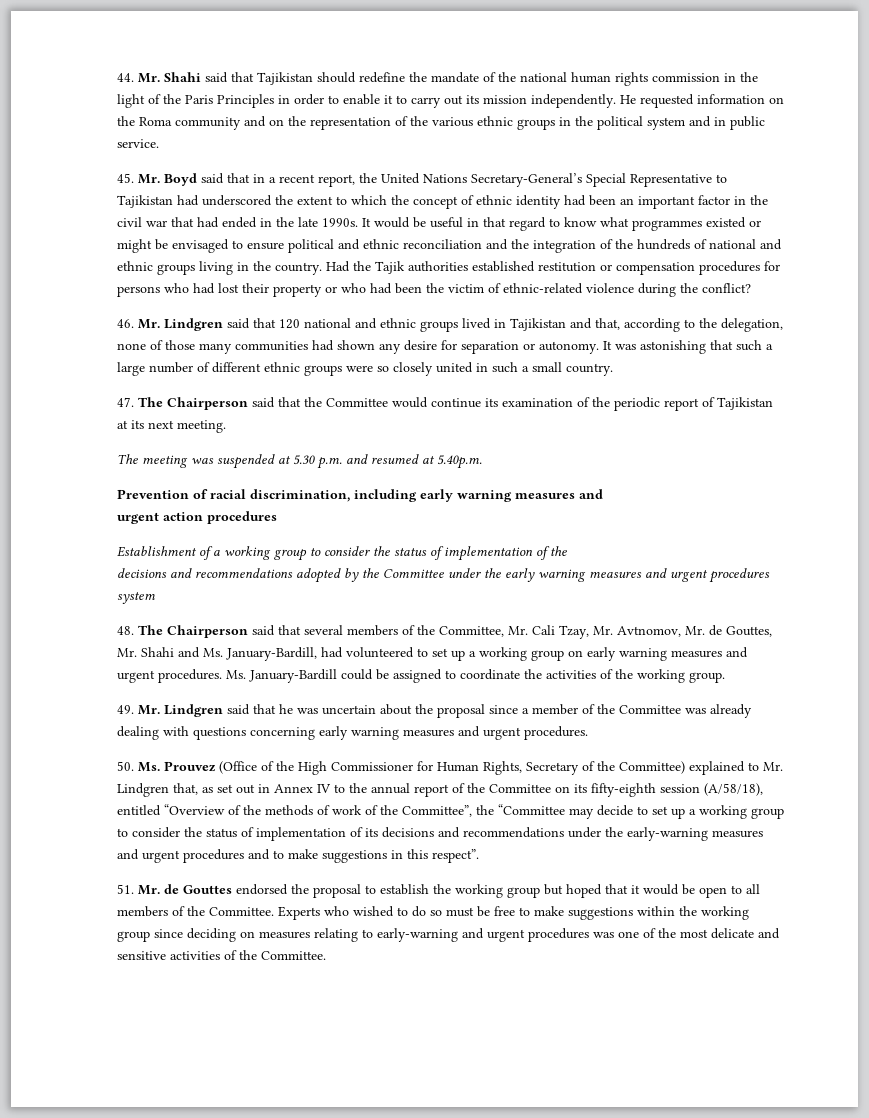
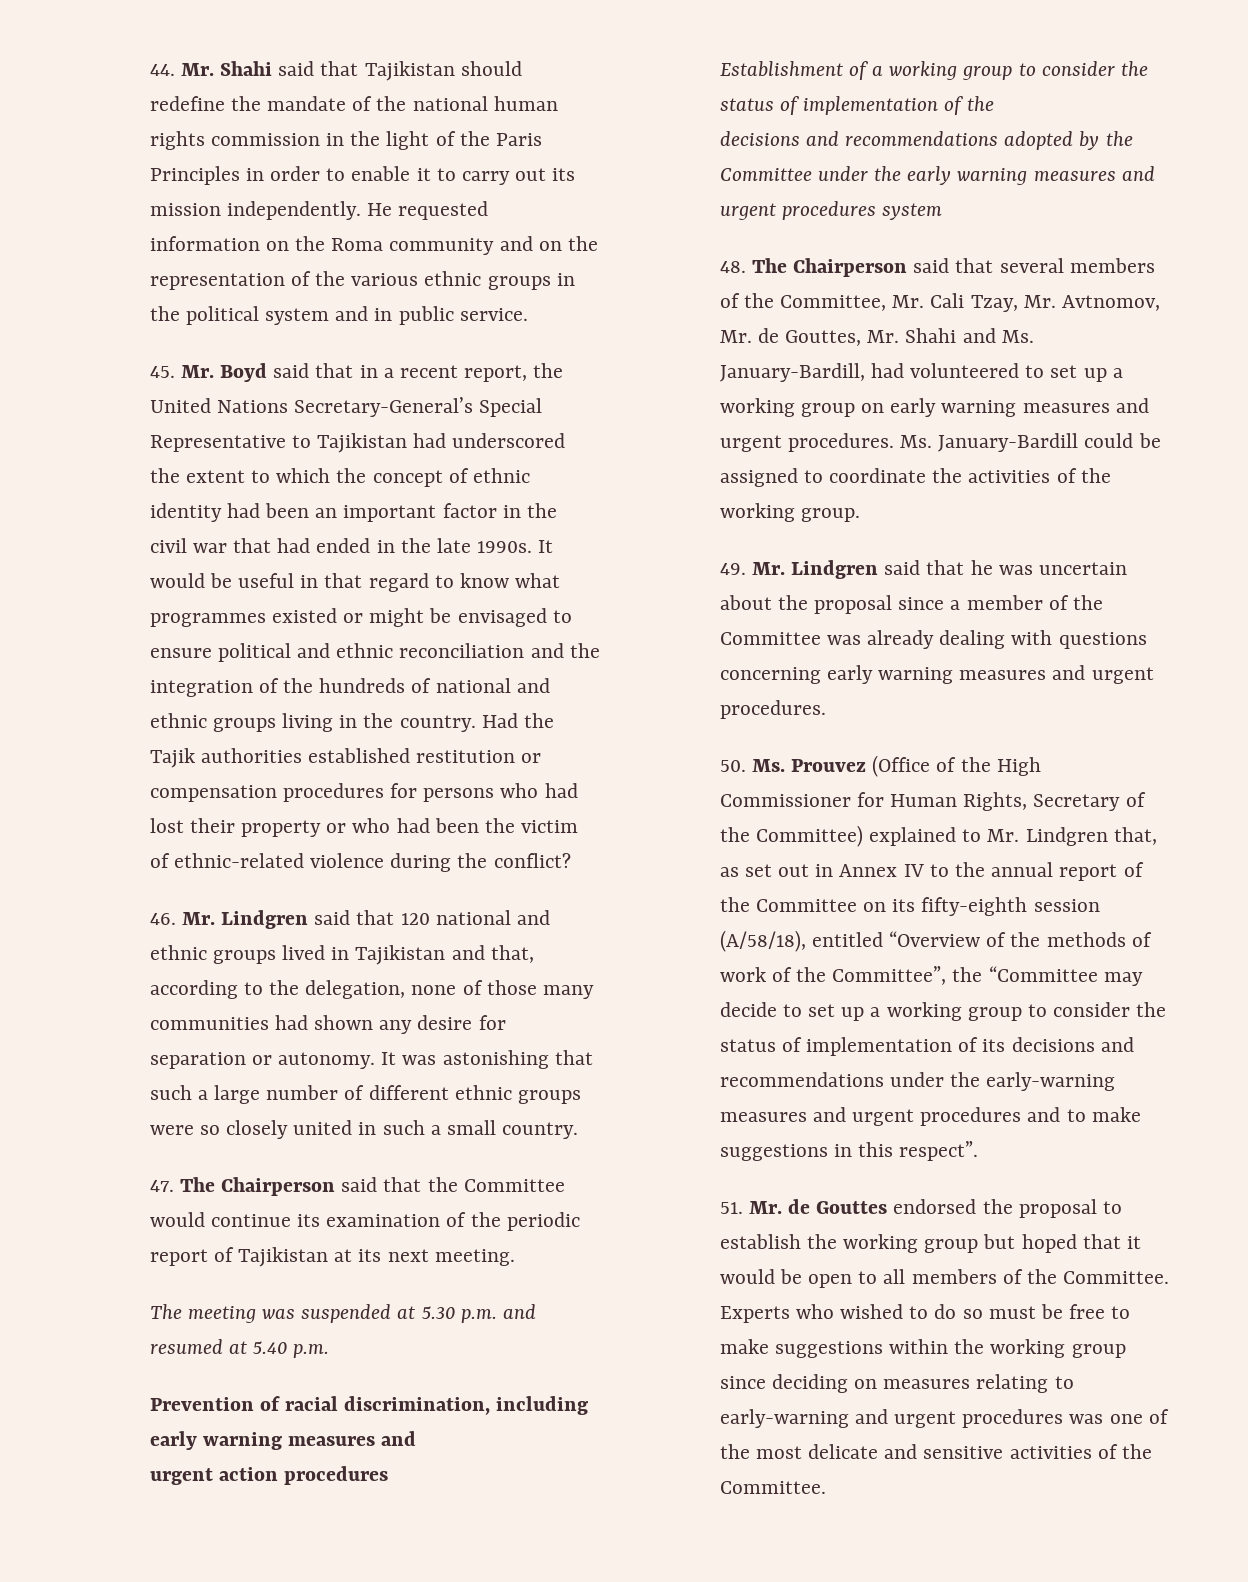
[437,455,483,469] 5.40p.m. -> [252,1341,330,1358] 5.40 p.m.

